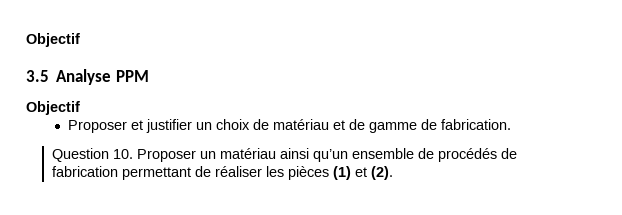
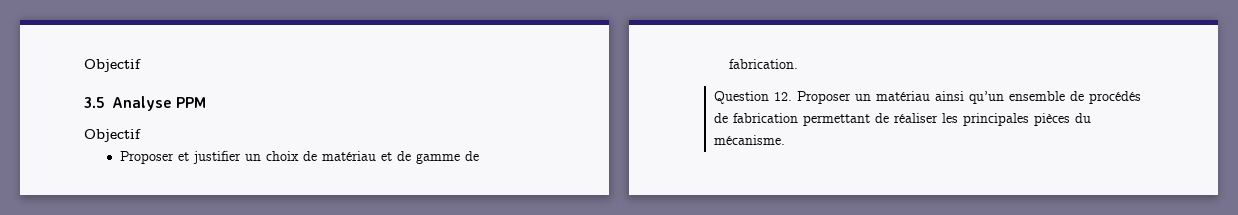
[113,149,134,159] 10. -> [773,92,792,101] 12.
[288,166,394,180] pièces (1) et (2). -> [962,113,1091,126] [713,135,785,145] principales pièces du mécanisme.

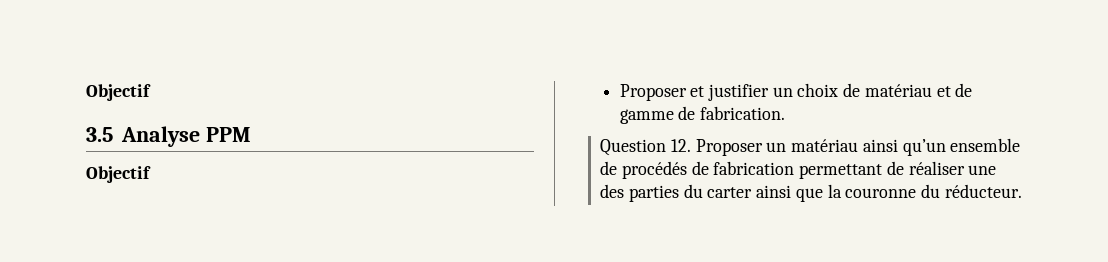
[941,113,1091,126] [713,135,785,145] les principales pièces du mécanisme. -> [968,165,997,175] [600,184,1022,202] une des parties du carter ainsi que la couronne du réducteur.

